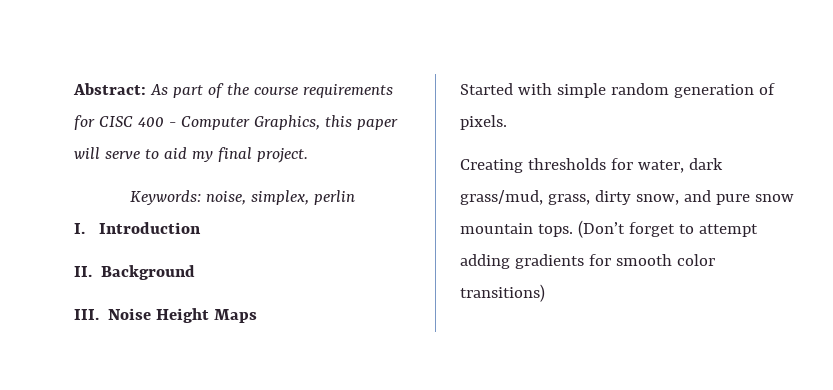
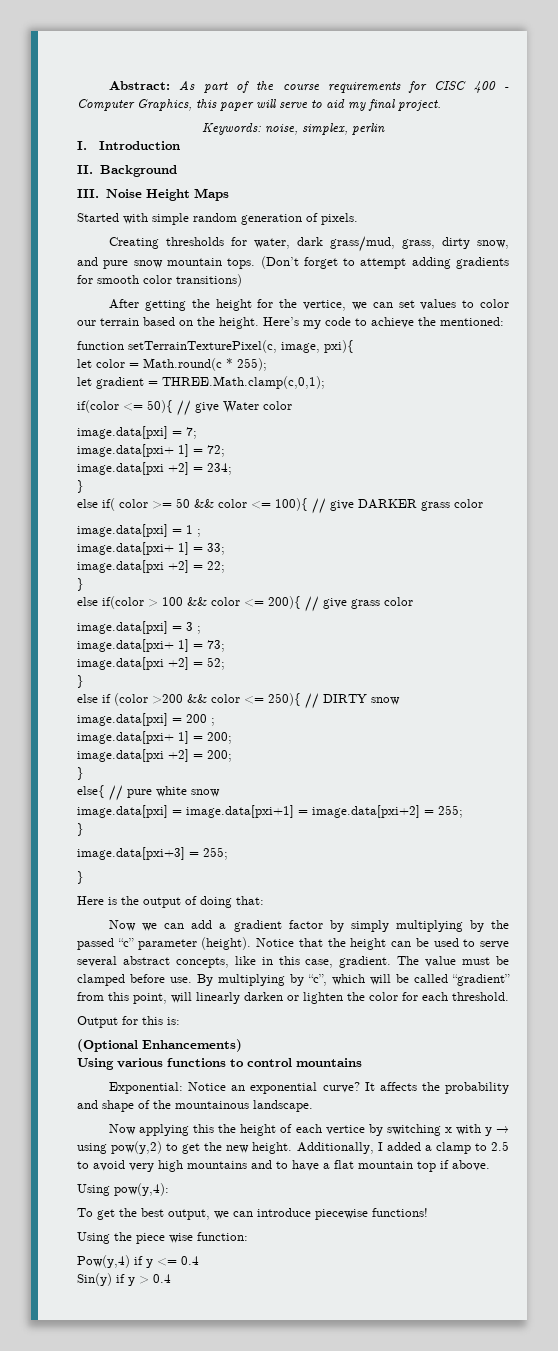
(545, 293) none -> [109,299,509,311] [77,317,504,329] [77,340,354,353] [77,358,267,371] [77,376,325,389] [77,400,292,416] [77,426,197,439] [77,444,225,457] [77,462,232,475] [77,480,84,493] [77,498,483,514] [77,524,201,537] [77,542,225,555] [77,560,225,573] [77,578,84,591] [77,596,413,612] [77,621,201,634] [77,639,225,652] [77,657,225,670] [77,675,84,688] [77,693,400,709] [77,713,215,726] [77,731,232,744] [77,749,232,762] [77,767,84,780] [77,785,220,801] [77,805,463,818] [77,823,84,836] [77,847,228,860] [77,871,84,884] [77,896,264,908] [109,920,509,932] [77,937,509,950] [77,956,510,968] [77,974,510,986] [77,992,509,1004] [77,1016,180,1028] [77,1039,242,1052] [77,1058,362,1070] [109,1082,510,1094] [77,1100,313,1112] [109,1124,509,1136] [77,1141,510,1154] [77,1160,490,1172] [77,1183,169,1196] [77,1208,428,1220] [77,1232,248,1244] [77,1255,199,1268] [77,1273,171,1286] // After getting the height for the vertice, we can set values to color our terrain based on the height. Here’s my code to achieve the mentioned: // function setTerrainTexturePixel(c, image, pxi){ // let color = Math.round(c * 255); // let gradient = THREE.Math.clamp(c,0,1); // if(color <= 50){ // give Water color // image.data[pxi] = 7; // image.data[pxi+ 1] = 72; // image.data[pxi +2] = 234; // } // else if( color >= 50 && color <= 100){ // give DARKER grass color // image.data[pxi] = 1 ; // image.data[pxi+ 1] = 33; // image.data[pxi +2] = 22; // } // else if(color > 100 && color <= 200){ // give grass color // image.data[pxi] = 3 ; // image.data[pxi+ 1] = 73; // image.data[pxi +2] = 52; // } // else if (color >200 && color <= 250){ // DIRTY snow // image.data[pxi] = 200 ; // image.data[pxi+ 1] = 200; // image.data[pxi +2] = 200; // } // else{ // pure white snow // image.data[pxi] = image.data[pxi+1] = image.data[pxi+2] = 255; // } // image.data[pxi+3] = 255; // } // Here is the output of doing that: // Now we can add a gradient factor by simply multiplying by the passed “c” parameter (height). Notice that the height can be used to serve several abstract concepts, like in this case, gradient. The value must be clamped before use. By multiplying by “c”, which will be called “gradient” from this point, will linearly darken or lighten the color for each threshold. // Output for this is: // (Optional Enhancements) // Using various functions to control mountains // Exponential: Notice an exponential curve? It affects the probability and shape of the mountainous landscape. // Now applying this the height of each vertice by switching x with y → using pow(y,2) to get the new height. Additionally, I added a clamp to 2.5 to avoid very high mountains and to have a flat mountain top if above. // Using pow(y,4): // To get the best output, we can introduce piecewise functions! // Using the piece wise function: // Pow(y,4) if y <= 0.4 // Sin(y) if y > 0.4

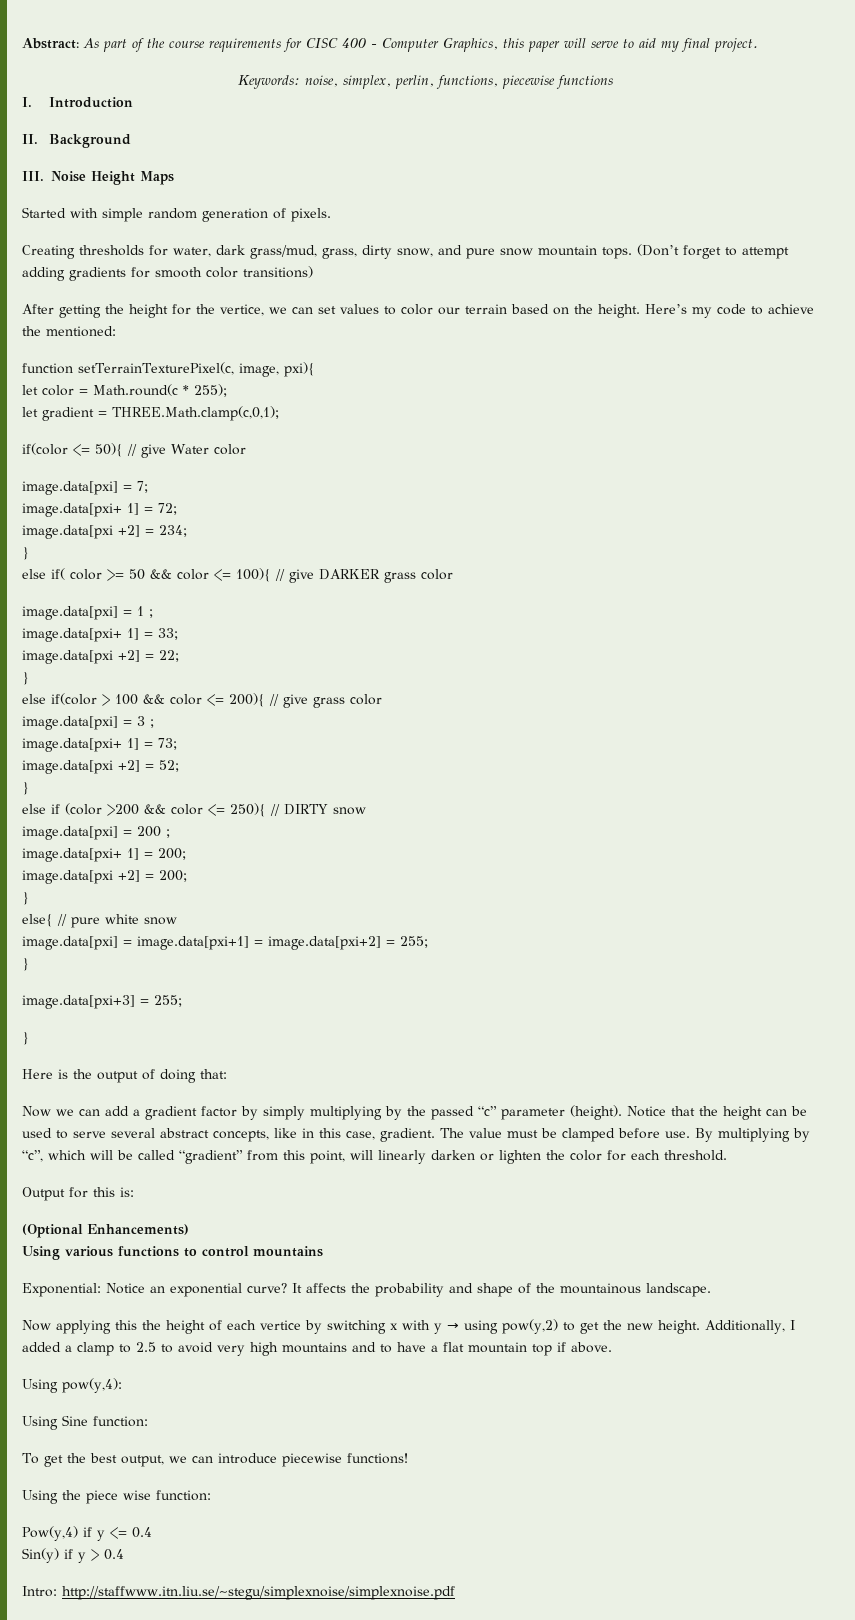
[352,123,385,135] perlin -> [395,75,613,89] perlin, functions, piecewise functions
(169, 1189) none -> [22,1415,148,1430] // Using Sine function:
(171, 1278) none -> [22,1586,455,1600] // Intro: http://staffwww.itn.liu.se/~stegu/simplexnoise/simplexnoise.pdf

